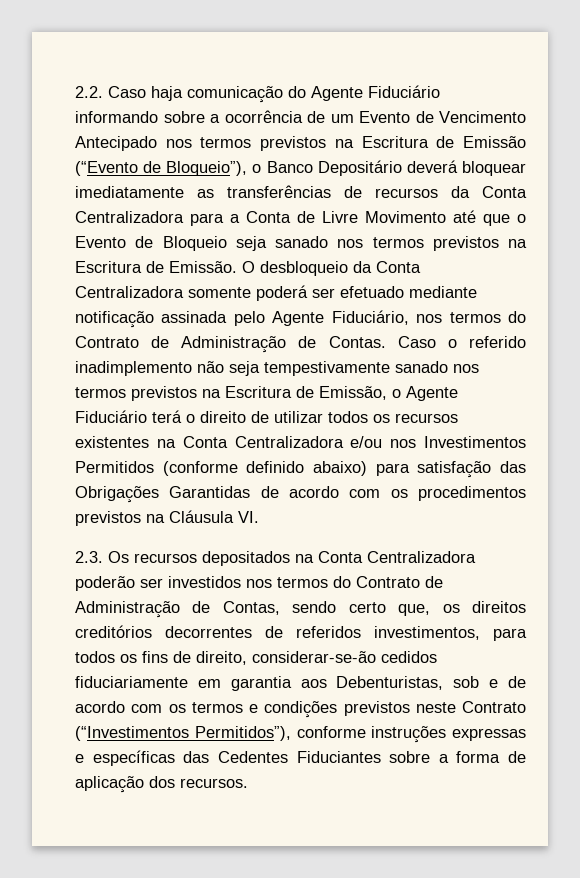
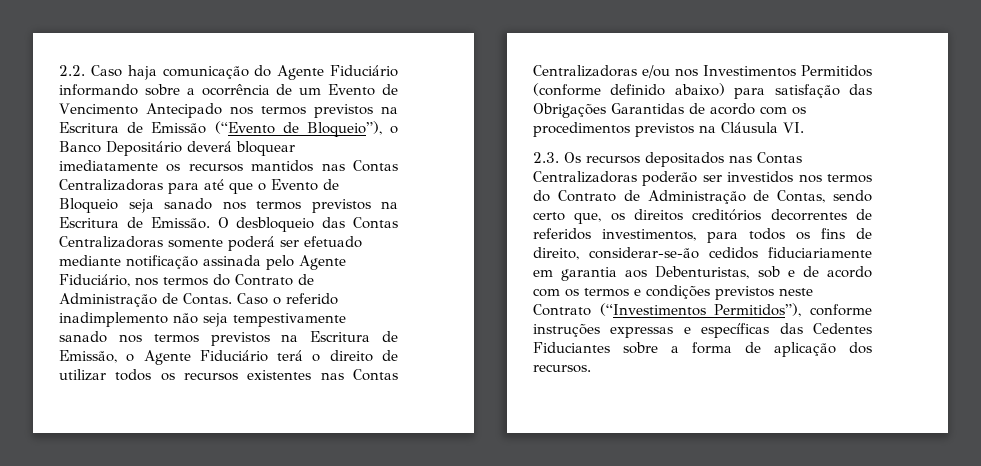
[197,185,527,198] [75,211,446,226] as transferências de recursos da Conta Centralizadora para a Conta de Livre Movimento -> [166,160,398,172] [59,179,199,194] os recursos mantidos nas Contas Centralizadoras para
[353,261,421,273] [75,286,184,298] da Conta Centralizadora -> [322,217,398,229] [59,236,163,248] das Contas Centralizadoras
[156,436,344,448] na Conta Centralizadora -> [320,369,398,381] [533,65,637,77] nas Contas Centralizadoras
[295,551,476,563] na Conta Centralizadora -> [729,152,802,164] [533,171,637,183] nas Contas Centralizadoras

